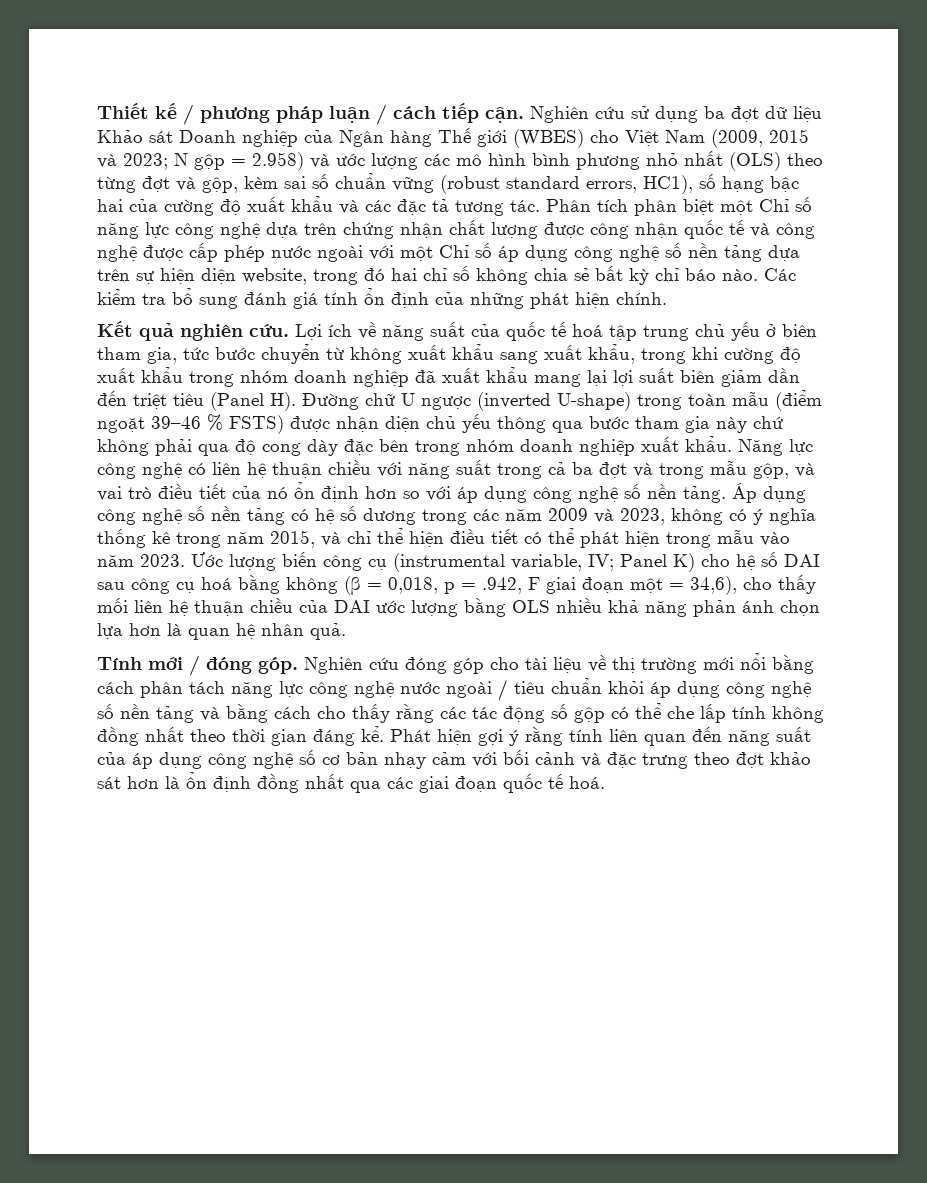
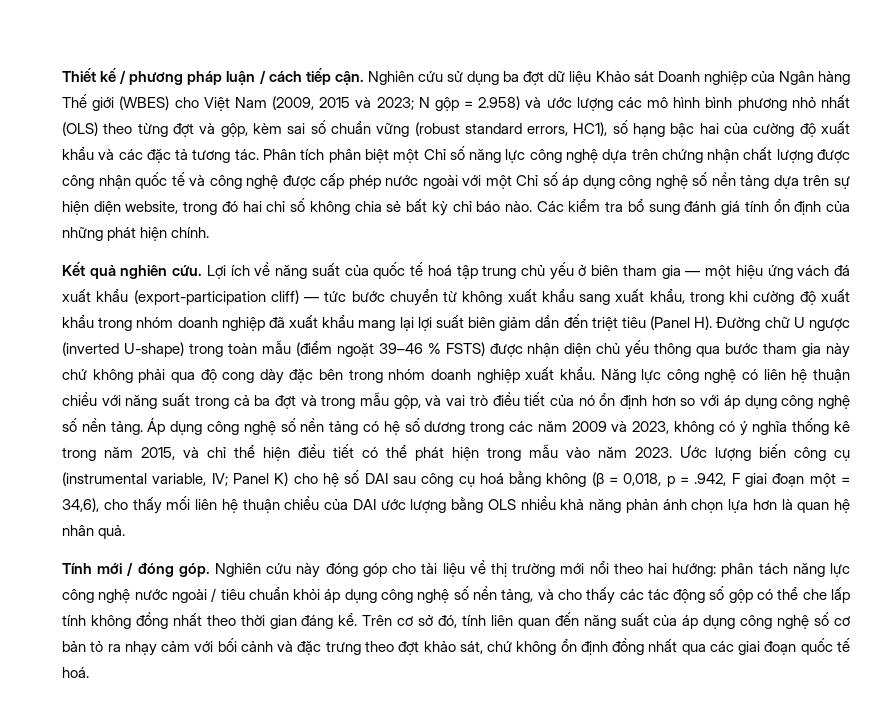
[147,347,177,364] gia, -> [661,265,851,279] [62,289,320,305] gia — một hiệu ứng vách đá xuất khẩu (export-participation cliff) —
(399, 663) none -> [296,563,321,578] này
[772,654,814,674] [97,681,134,694] bằng cách -> [613,563,717,577] theo hai hướng:
[156,703,434,723] tảng và bằng cách cho thấy rằng -> [501,587,616,604] tảng, và cho thấy
[390,726,563,746] Phát hiện gợi ý rằng -> [362,615,458,628] Trên cơ sở đó,
(378, 758) none -> [90,641,121,652] tỏ ra
[97,776,180,789] sát hơn là -> [459,641,557,655] sát, chứ không

